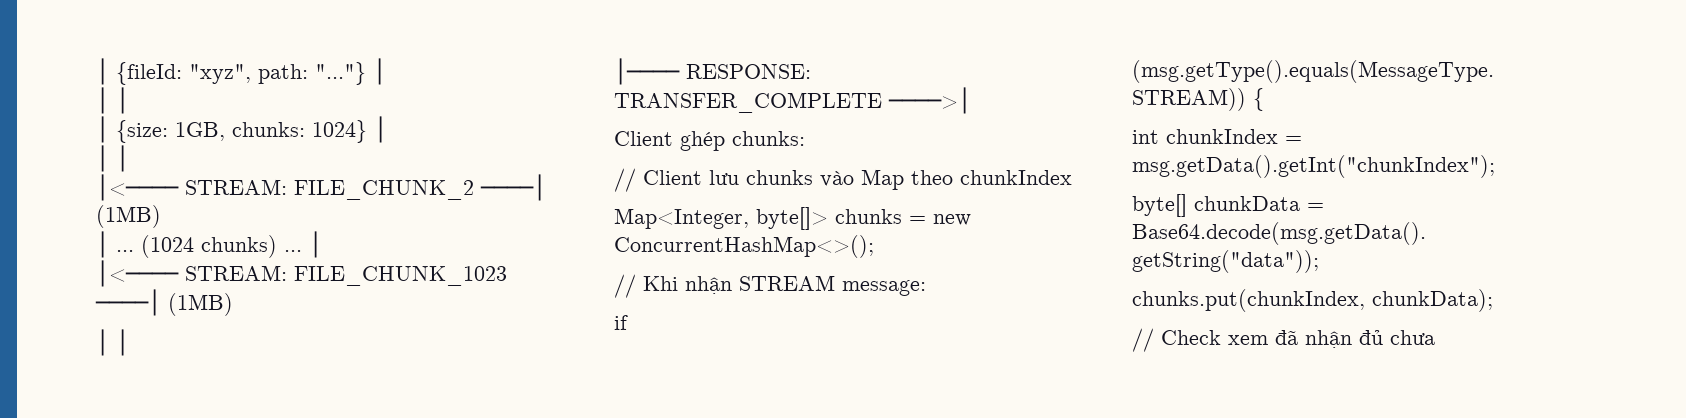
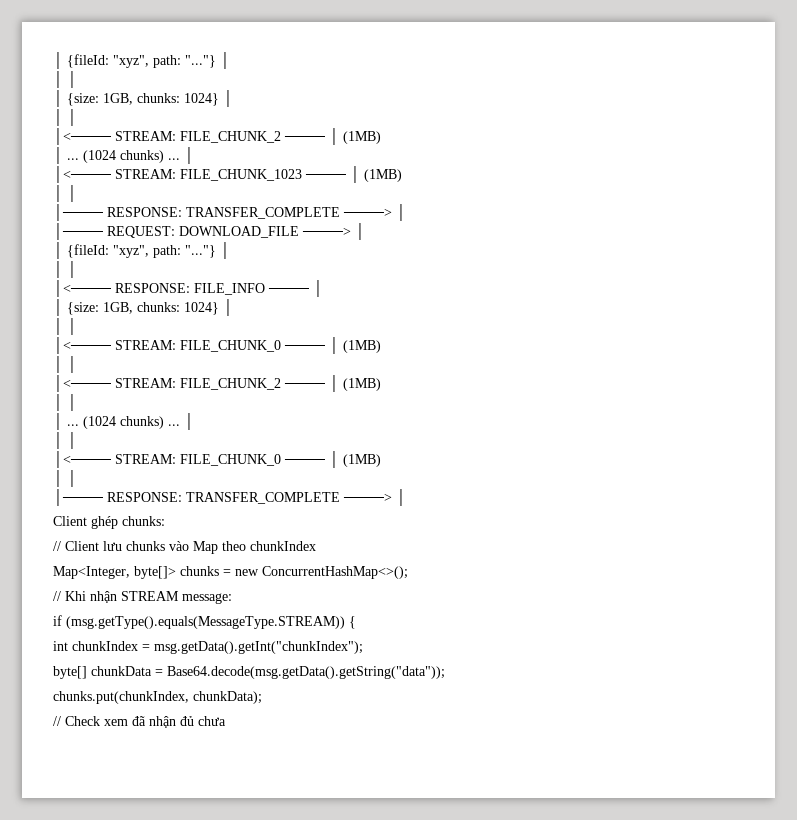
[480,174,546,201] ────│ -> [284,128,339,145] ──── │
[95,289,233,316] [96,329,129,356] [614,58,811,85] [614,87,971,114] ────│ (1MB) // │ │ // │──── RESPONSE: TRANSFER_COMPLETE ────>│ -> [305,166,402,183] [53,185,77,202] [53,204,406,221] [53,223,365,240] [53,242,230,259] [53,261,77,278] [53,280,323,297] [53,299,233,316] [53,318,77,335] [53,337,381,354] [53,356,77,373] [53,375,381,392] [53,394,77,411] [53,413,194,430] [53,432,77,449] [53,451,381,468] [53,470,77,487] [53,489,406,506] ──── │ (1MB) // │ │ // │──── RESPONSE: TRANSFER_COMPLETE ────> │ // │──── REQUEST: DOWNLOAD_FILE ────> │ // │ {fileId: "xyz", path: "..."} │ // │ │ // │<──── RESPONSE: FILE_INFO ──── │ // │ {size: 1GB, chunks: 1024} │ // │ │ // │<──── STREAM: FILE_CHUNK_0 ──── │ (1MB) // │ │ // │<──── STREAM: FILE_CHUNK_2 ──── │ (1MB) // │ │ // │ ... (1024 chunks) ... │ // │ │ // │<──── STREAM: FILE_CHUNK_0 ──── │ (1MB) // │ │ // │──── RESPONSE: TRANSFER_COMPLETE ────> │

